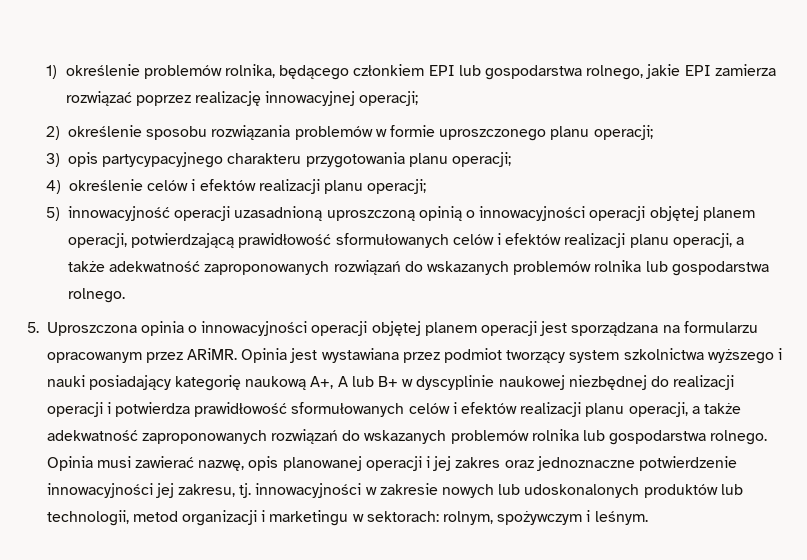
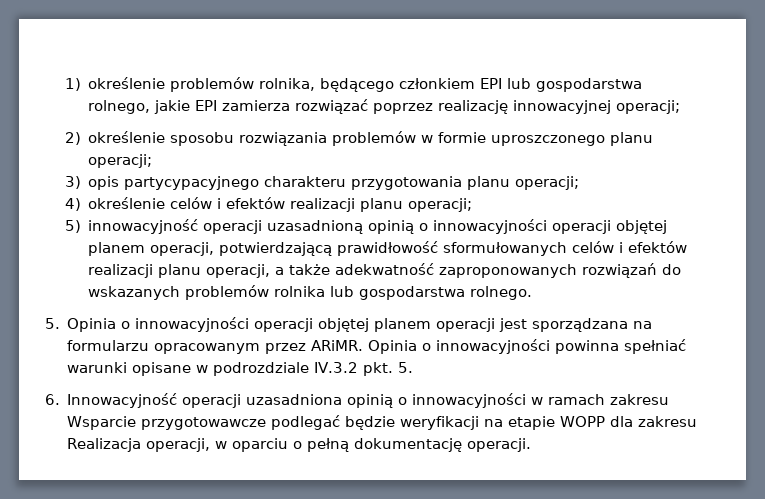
[326,210,415,221] uproszczoną -> (363, 227) none
[46,321,184,336] Uproszczona opinia -> [67,318,117,332] Opinia
[290,348,782,364] [46,375,735,391] [46,402,741,417] [46,429,768,445] [46,456,737,471] [46,483,743,498] [46,510,648,526] jest wystawiana przez podmiot tworzący system szkolnictwa wyższego i nauki posiadający kategorię naukową A+, A lub B+ w dyscyplinie naukowej niezbędnej do realizacji operacji i potwierdza prawidłowość sformułowanych celów i efektów realizacji planu operacji, a także adekwatność zaproponowanych rozwiązań do wskazanych problemów rolnika lub gospodarstwa rolnego. Opinia musi zawierać nazwę, opis planowanej operacji i jej zakres oraz jednoznaczne potwierdzenie innowacyjności jej zakresu, tj. innowacyjności w zakresie nowych lub udoskonalonych produktów lub technologii, metod organizacji i marketingu w sektorach: rolnym, spożywczym i leśnym. -> [422,339,687,354] [67,362,414,376] [45,393,670,408] [67,415,698,430] [67,438,532,452] o innowacyjności powinna spełniać warunki opisane w podrozdziale IV.3.2 pkt. 5. // 6. Innowacyjność operacji uzasadniona opinią o innowacyjności w ramach zakresu Wsparcie przygotowawcze podlegać będzie weryfikacji na etapie WOPP dla zakresu Realizacja operacji, w oparciu o pełną dokumentację operacji.

